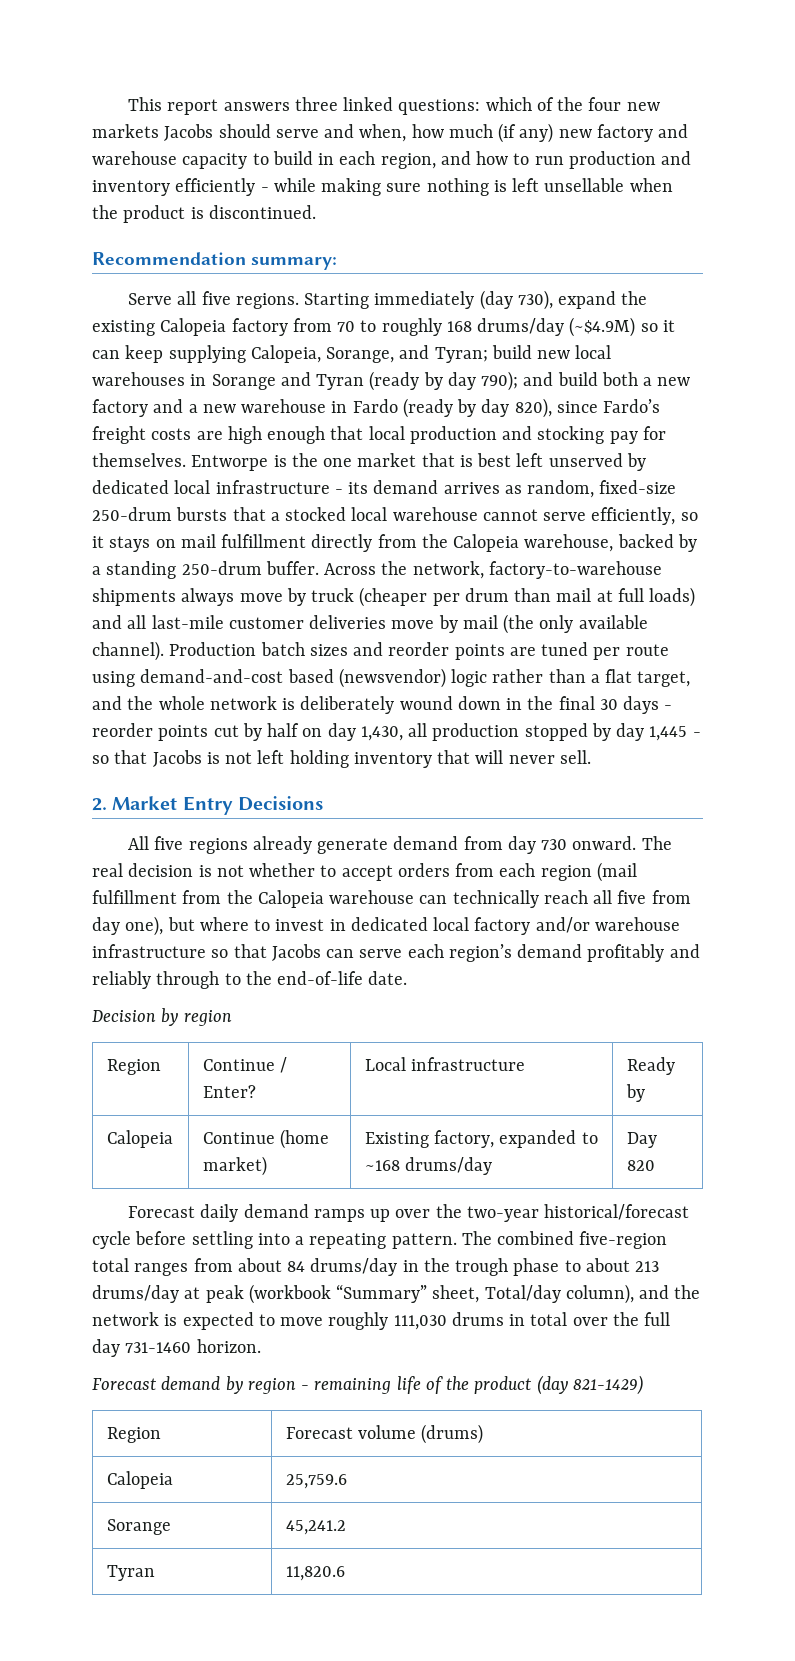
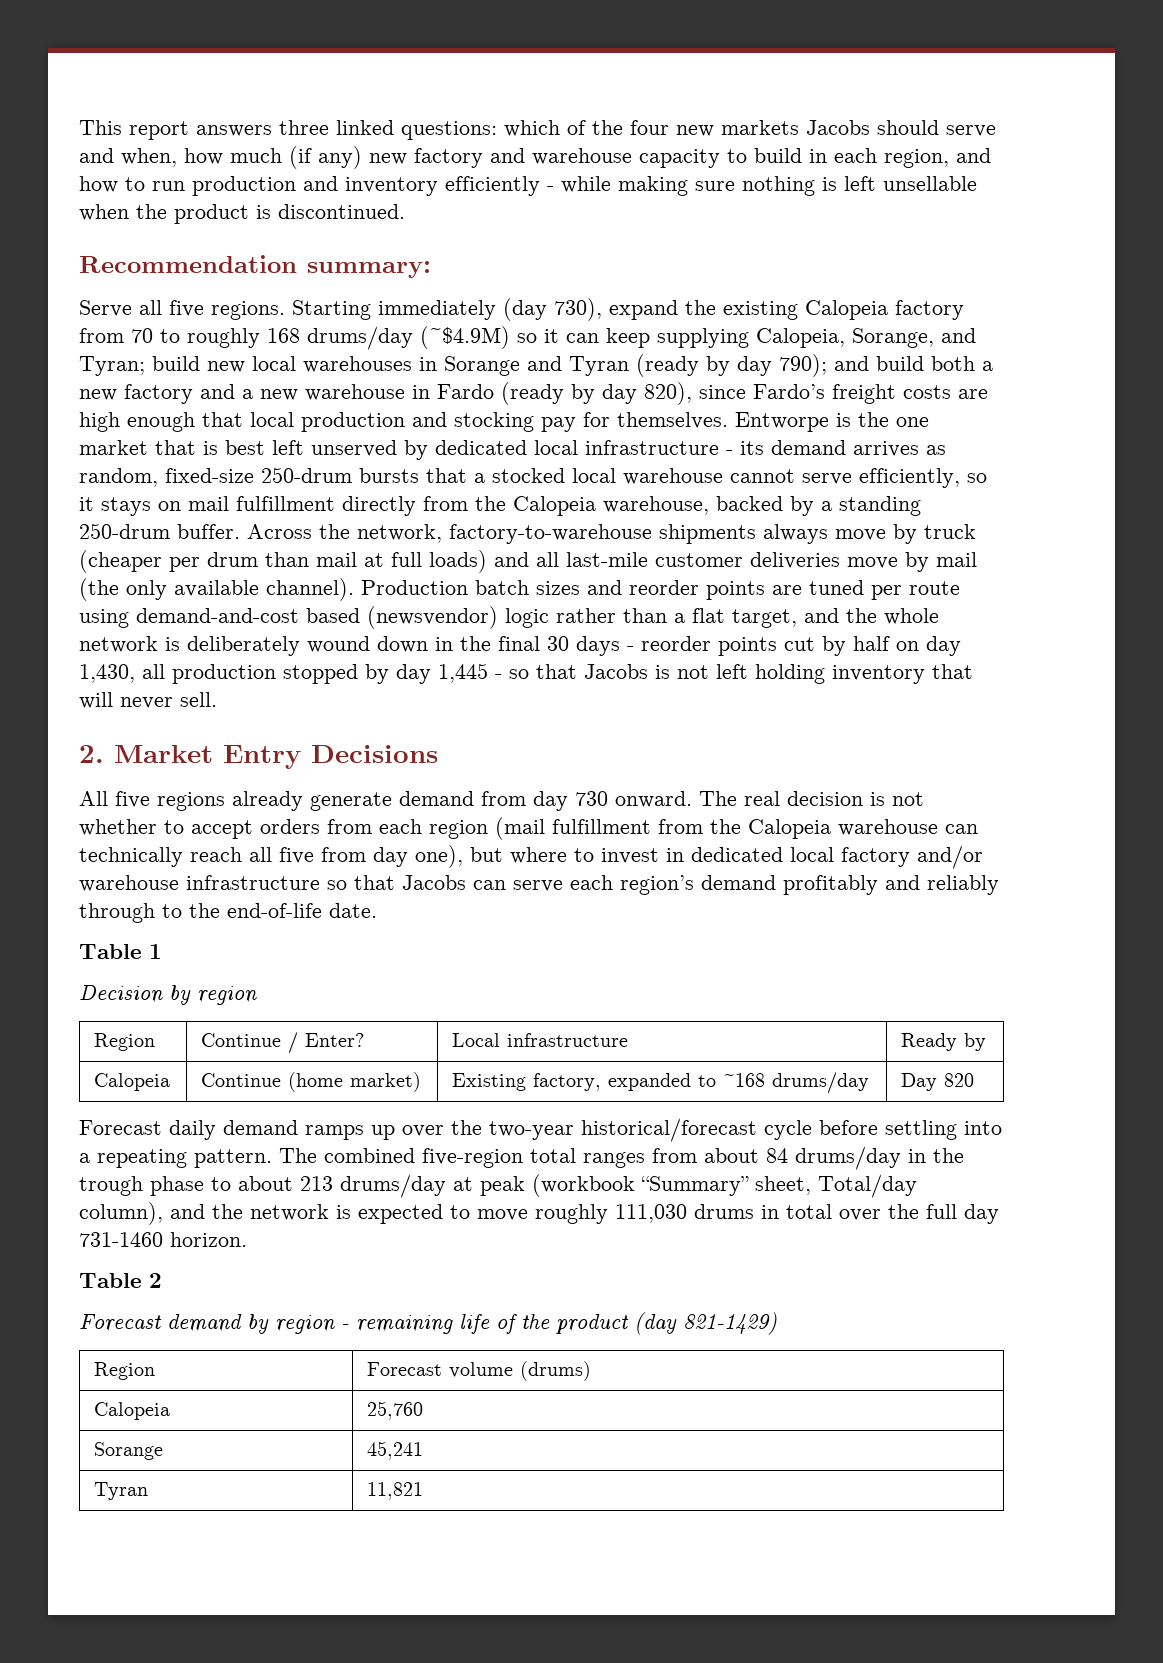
(408, 978) none -> [79,944,162,959] // Table 1
(261, 1346) none -> [79,1273,162,1288] // Table 2
[285,1474,347,1489] 25,759.6 -> [366,1401,423,1420] 25,760
[285,1520,346,1535] 45,241.2 -> [366,1441,423,1460] 45,241
[285,1566,345,1581] 11,820.6 -> [366,1482,423,1500] 11,821

